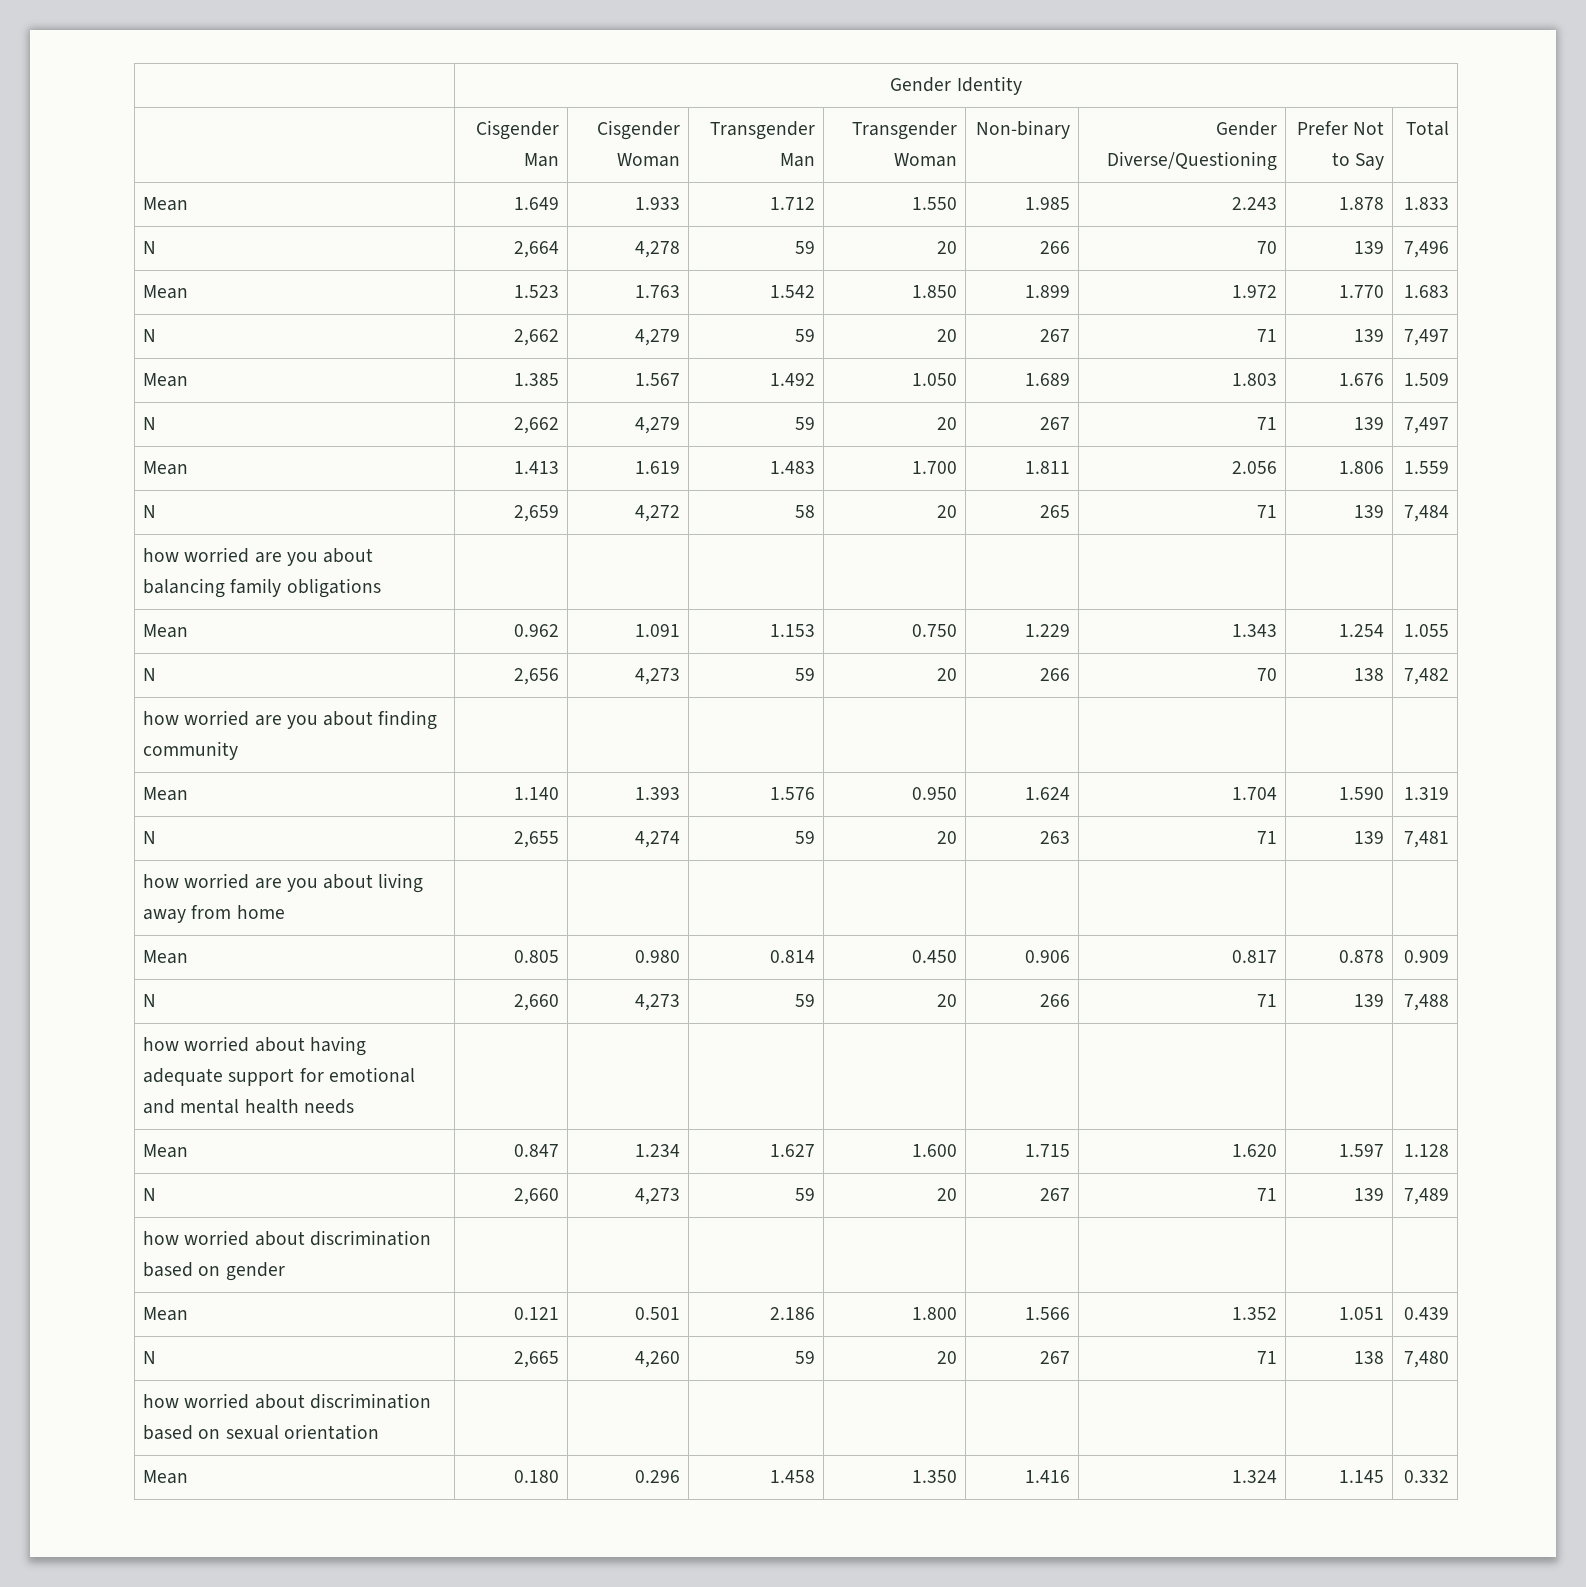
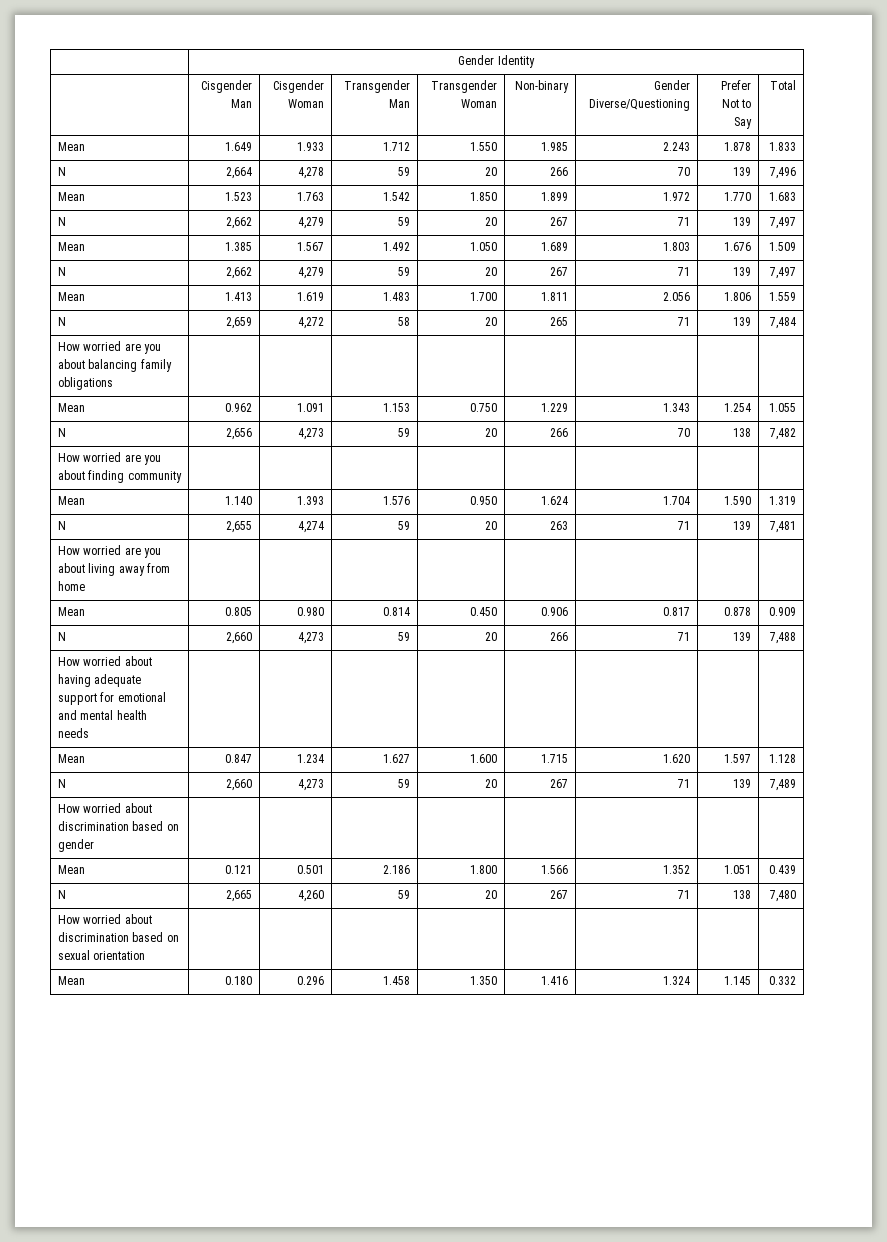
[143,548,180,562] how -> [58,342,81,351] How
[143,711,180,725] how -> [58,453,81,462] How
[143,874,180,888] how -> [58,546,81,555] How
[143,1037,180,1051] how -> [58,657,81,666] How
[143,1231,180,1245] how -> [58,804,81,813] How
[143,1394,180,1408] how -> [58,915,81,924] How

